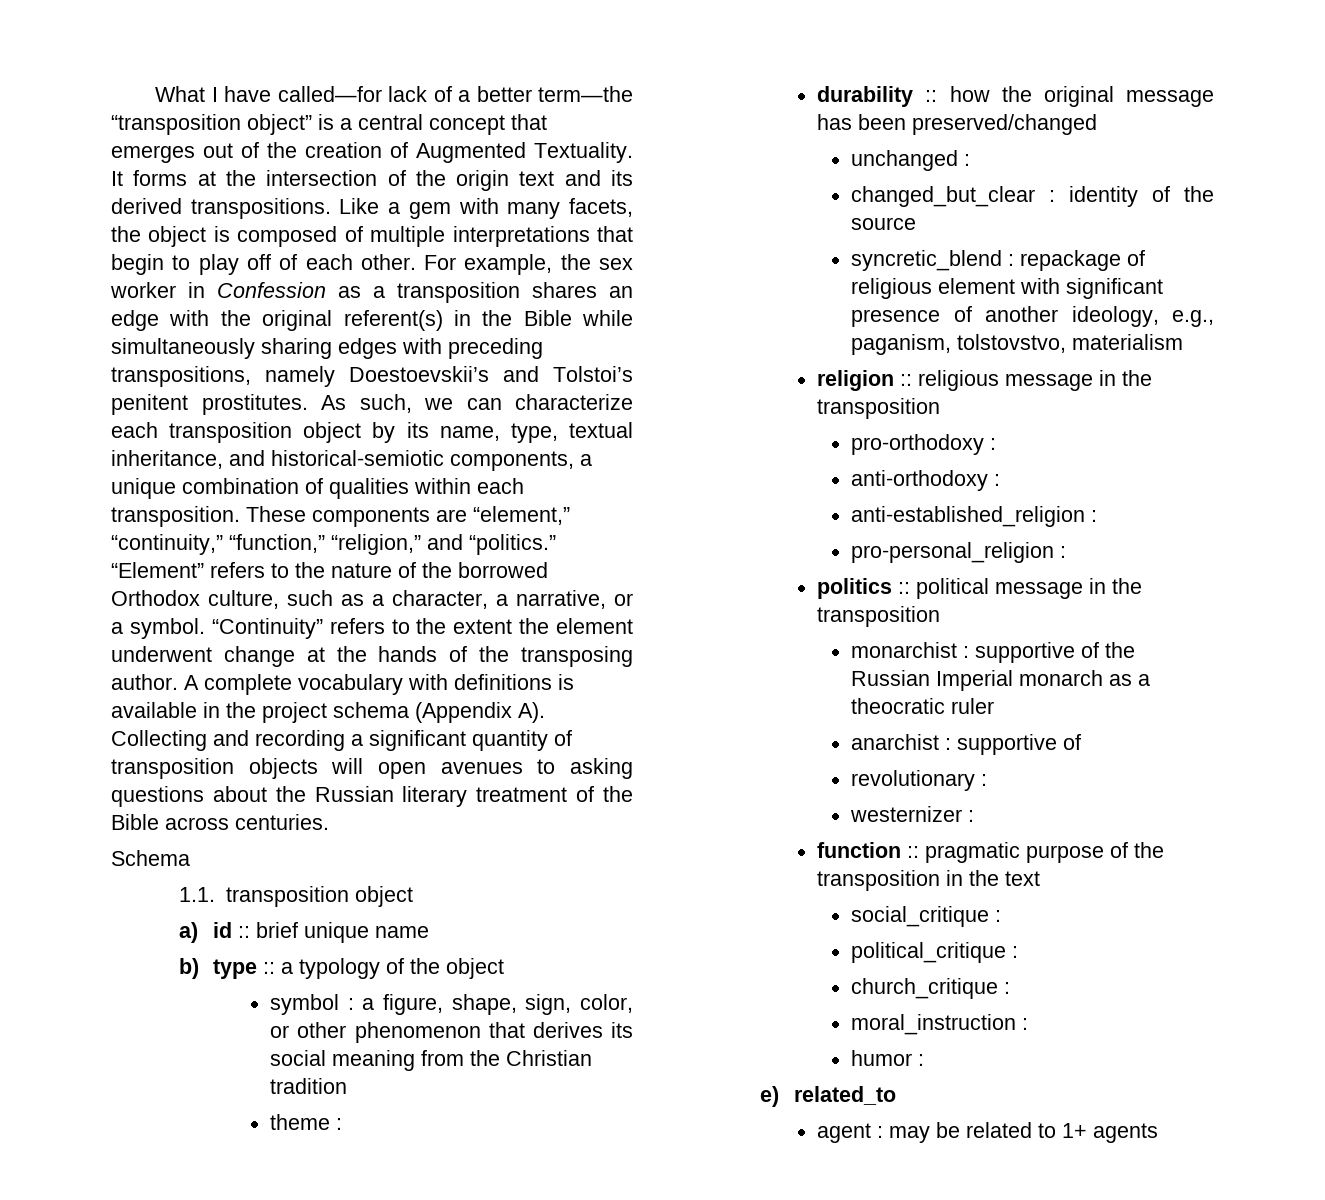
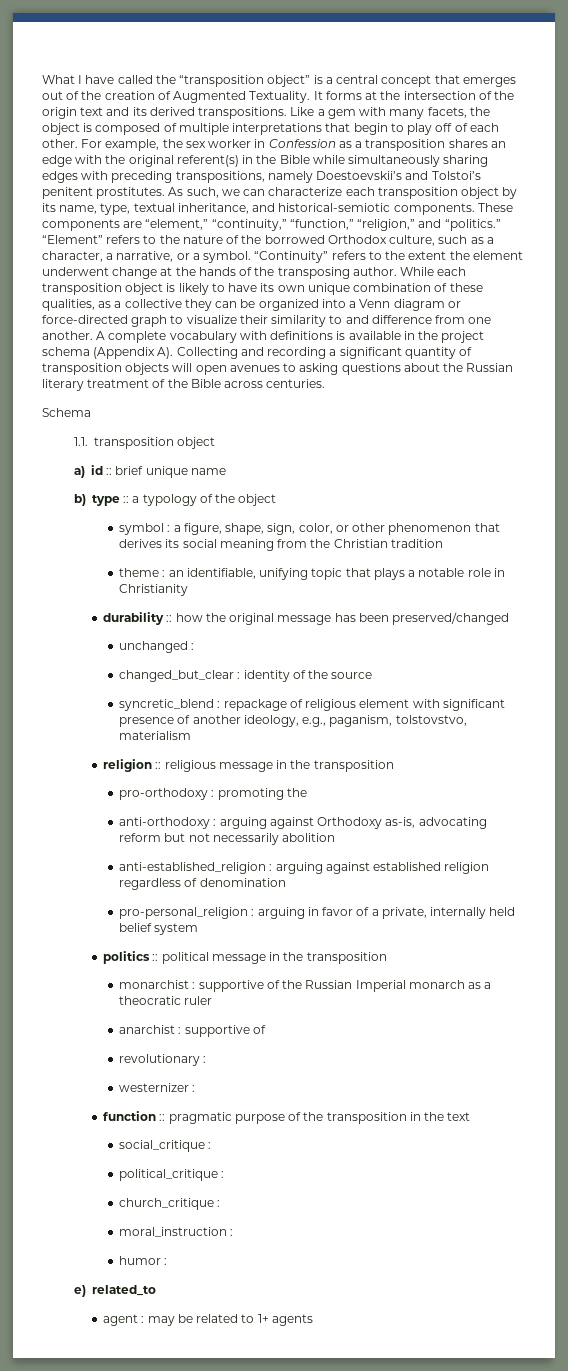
[277,86,633,102] called—for lack of a better term—the -> [117,75,176,84] called the
[450,451,592,471] [111,478,524,499] [111,506,240,527] components, a unique combination of qualities within each transposition. -> [393,203,475,215] components.
(178, 682) none -> [400,267,467,276] [42,283,483,295] [42,299,461,311] [42,315,492,327] [42,331,93,340] While each transposition object is likely to have its own unique combination of these qualities, as a collective they can be organized into a Venn diagram or force-directed graph to visualize their similarity to and difference from one another.
(343, 1124) none -> [168,568,505,580] [119,584,189,596] an identifiable, unifying topic that plays a notable role in Christianity
(997, 444) none -> [217,788,307,800] promoting the
[851,506,1098,527] [851,542,1067,563] // anti-established_religion : // pro-personal_religion : -> [219,817,487,829] [119,833,336,845] [119,862,490,874] [119,878,286,890] [119,907,516,919] [119,923,199,935] arguing against Orthodoxy as-is, advocating reform but not necessarily abolition // anti-established_religion : arguing against established religion regardless of denomination // pro-personal_religion : arguing in favor of a private, internally held belief system

